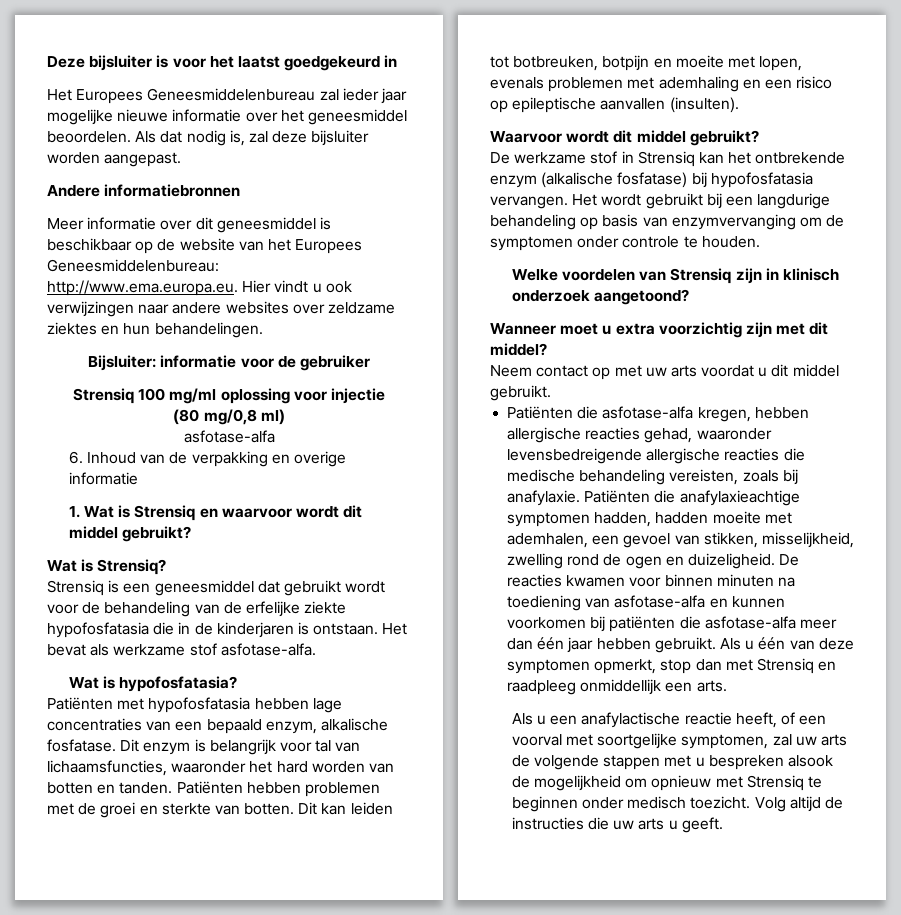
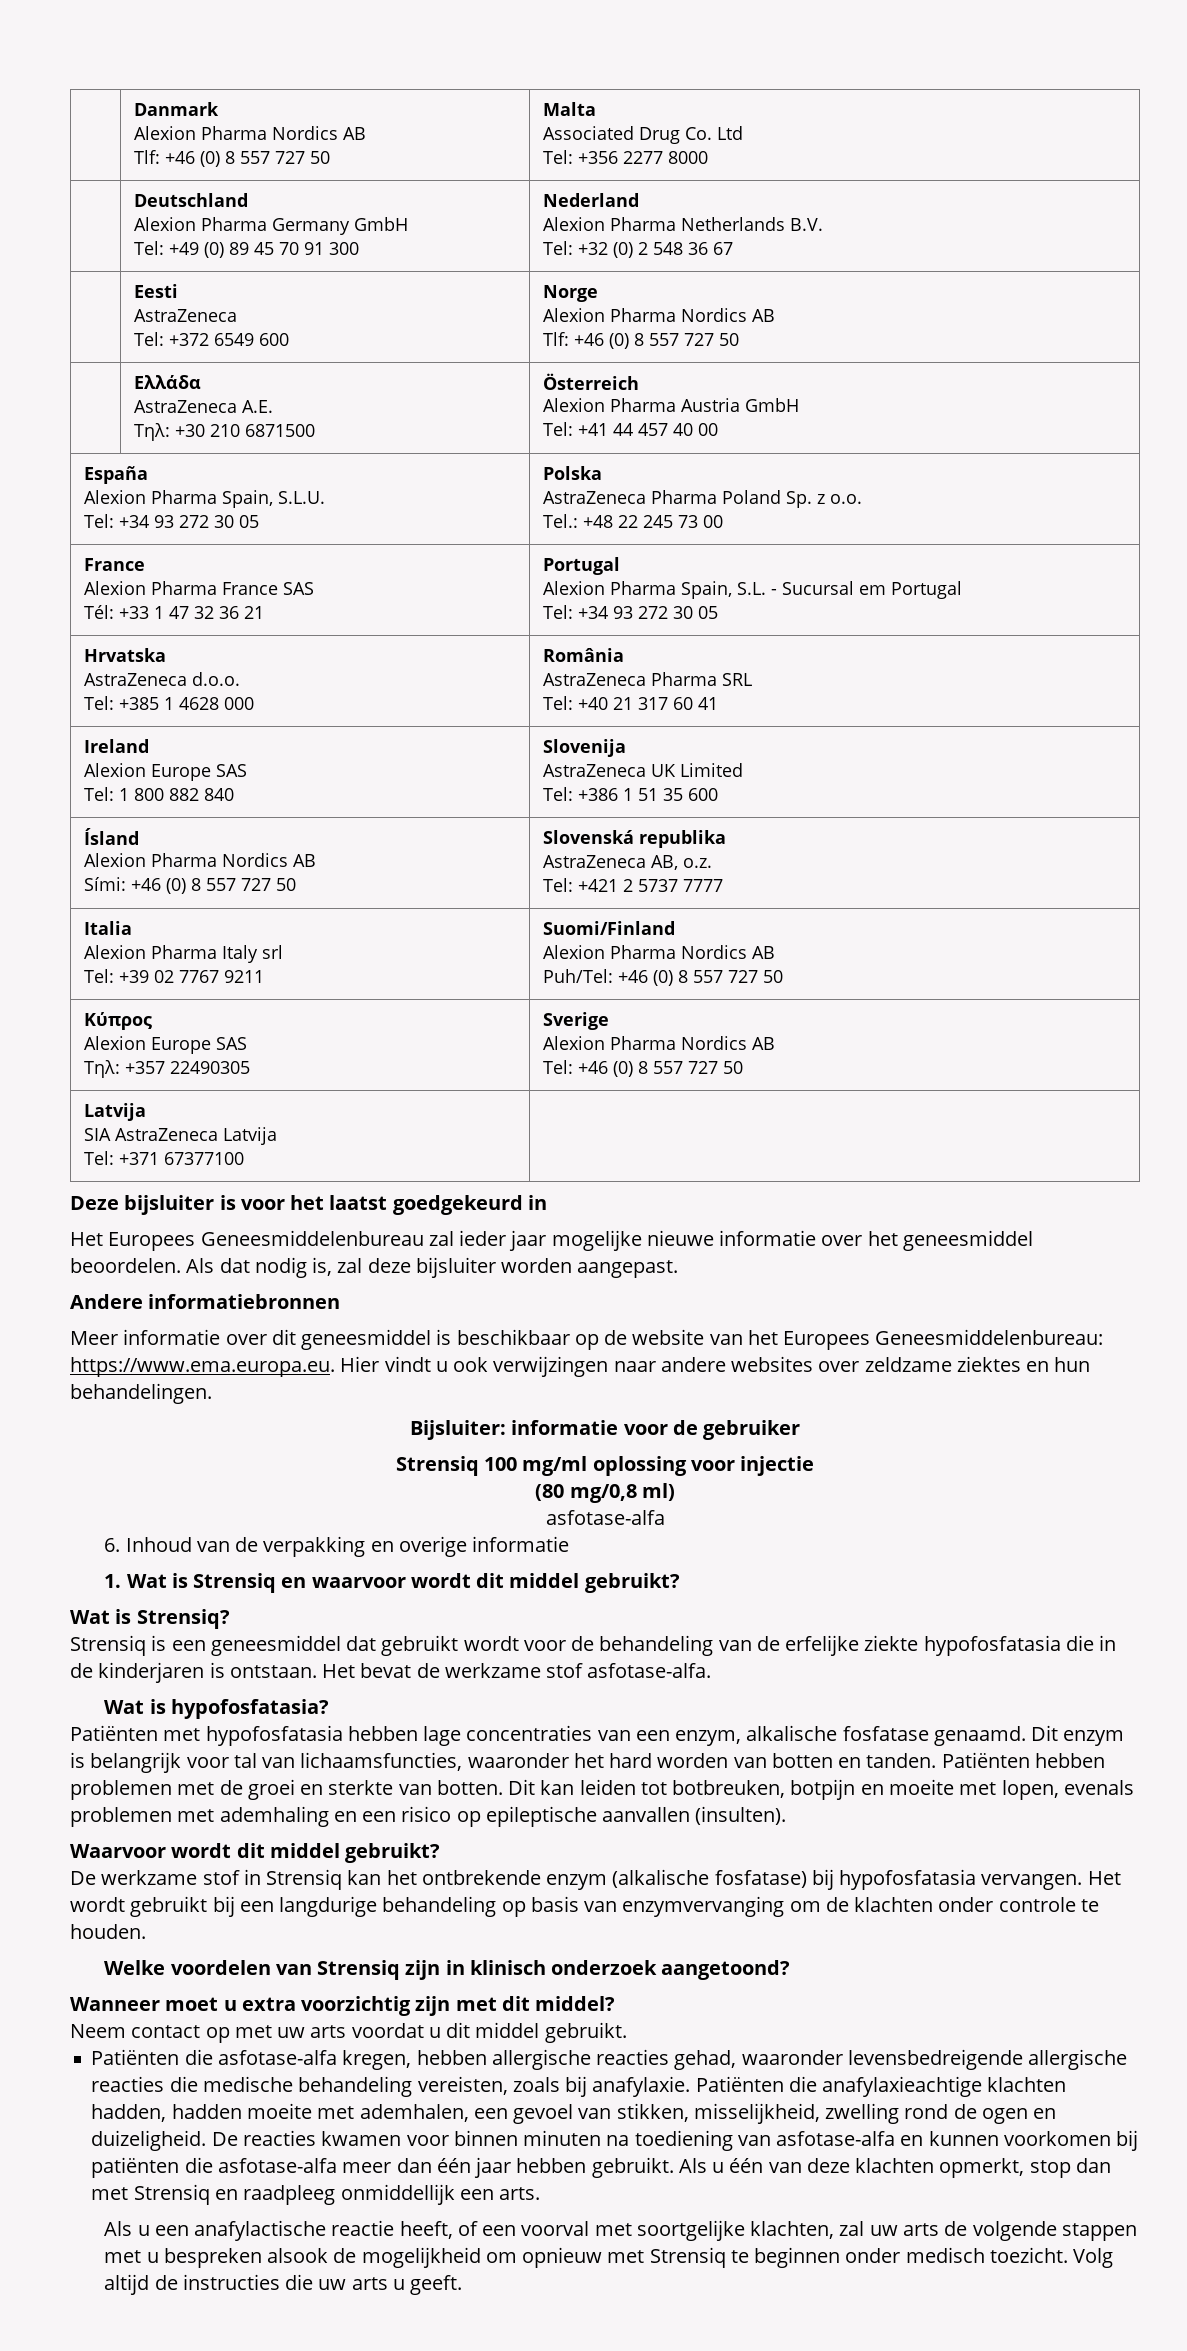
(47, 62) none -> [134,102,220,116] [134,126,367,140] [134,150,331,167] [543,102,597,116] [543,126,744,144] [543,150,709,164] [134,193,249,207] [134,217,409,235] [134,241,360,258] [543,193,640,207] [543,217,824,231] [543,241,734,258] [134,284,179,298] [134,309,238,322] [134,332,290,346] [543,285,599,302] [543,308,776,322] [543,332,740,349] [134,375,202,389] [134,400,274,413] [134,423,316,441] [543,373,640,390] [543,398,800,412] [543,422,719,436] [84,466,149,484] [84,490,326,508] [84,514,260,528] [543,466,603,480] [543,490,863,508] [543,514,724,528] [84,558,146,571] [84,581,315,595] [84,605,265,619] [543,557,621,575] [543,581,963,599] [543,605,719,619] [84,648,167,662] [84,672,241,686] [84,696,255,710] [543,648,625,662] [543,672,753,686] [543,696,719,710] [84,739,150,753] [84,763,248,781] [84,787,235,801] [543,739,627,757] [543,763,744,777] [543,787,719,801] [84,828,140,845] [84,853,317,867] [84,877,297,894] [543,830,727,848] [543,855,713,870] [543,878,724,892] [84,921,133,935] [84,945,284,963] [84,969,265,983] [543,921,676,935] [543,945,776,959] [543,969,784,986] [84,1012,153,1030] [84,1036,248,1054] [84,1060,251,1078] [543,1012,610,1030] [543,1036,776,1050] [543,1060,744,1077] [84,1103,147,1121] [84,1127,278,1145] [84,1151,245,1165] | Danmark // Alexion Pharma Nordics AB // Tlf: +46 (0) 8 557 727 50 | Malta // Associated Drug Co. Ltd // Tel: +356 2277 8000 // | Deutschland // Alexion Pharma Germany GmbH // Tel: +49 (0) 89 45 70 91 300 | Nederland // Alexion Pharma Netherlands B.V. // Tel: +32 (0) 2 548 36 67 // | Eesti // AstraZeneca // Tel: +372 6549 600 | Norge // Alexion Pharma Nordics AB // Tlf: +46 (0) 8 557 727 50 // | Ελλάδα // AstraZeneca A.E. // Τηλ: +30 210 6871500 | Österreich // Alexion Pharma Austria GmbH // Tel: +41 44 457 40 00 // España // Alexion Pharma Spain, S.L.U. // Tel: +34 93 272 30 05 | Polska // AstraZeneca Pharma Poland Sp. z o.o. // Tel.: +48 22 245 73 00 // France // Alexion Pharma France SAS // Tél: +33 1 47 32 36 21 | Portugal // Alexion Pharma Spain, S.L. - Sucursal em Portugal // Tel: +34 93 272 30 05 // Hrvatska // AstraZeneca d.o.o. // Tel: +385 1 4628 000 | România // AstraZeneca Pharma SRL // Tel: +40 21 317 60 41 // Ireland // Alexion Europe SAS // Tel: 1 800 882 840 | Slovenija // AstraZeneca UK Limited // Tel: +386 1 51 35 600 // Ísland // Alexion Pharma Nordics AB // Sími: +46 (0) 8 557 727 50 | Slovenská republika // AstraZeneca AB, o.z. // Tel: +421 2 5737 7777 // Italia // Alexion Pharma Italy srl // Tel: +39 02 7767 9211 | Suomi/Finland // Alexion Pharma Nordics AB // Puh/Tel: +46 (0) 8 557 727 50 // Κύπρος // Alexion Europe SAS // Τηλ: +357 22490305 | Sverige // Alexion Pharma Nordics AB // Tel: +46 (0) 8 557 727 50 // Latvija // SIA AstraZeneca Latvija // Tel: +371 67377100 | //
[47,280,238,296] http://www.ema.europa.eu. -> [70,1357,335,1377] https://www.ema.europa.eu.
[90,644,110,656] als -> [416,1663,440,1678] de
[206,719,262,734] bepaald -> (670, 1735) none
[47,739,116,752] fosfatase. -> [842,1726,1026,1746] fosfatase genaamd.
[490,236,573,251] symptomen -> [854,1897,934,1912] klachten
[507,512,591,527] symptomen -> [987,2077,1067,2092] klachten
[507,659,591,674] symptomen -> [855,2158,935,2173] klachten
[681,734,769,749] symptomen, -> [750,2221,835,2239] klachten,

